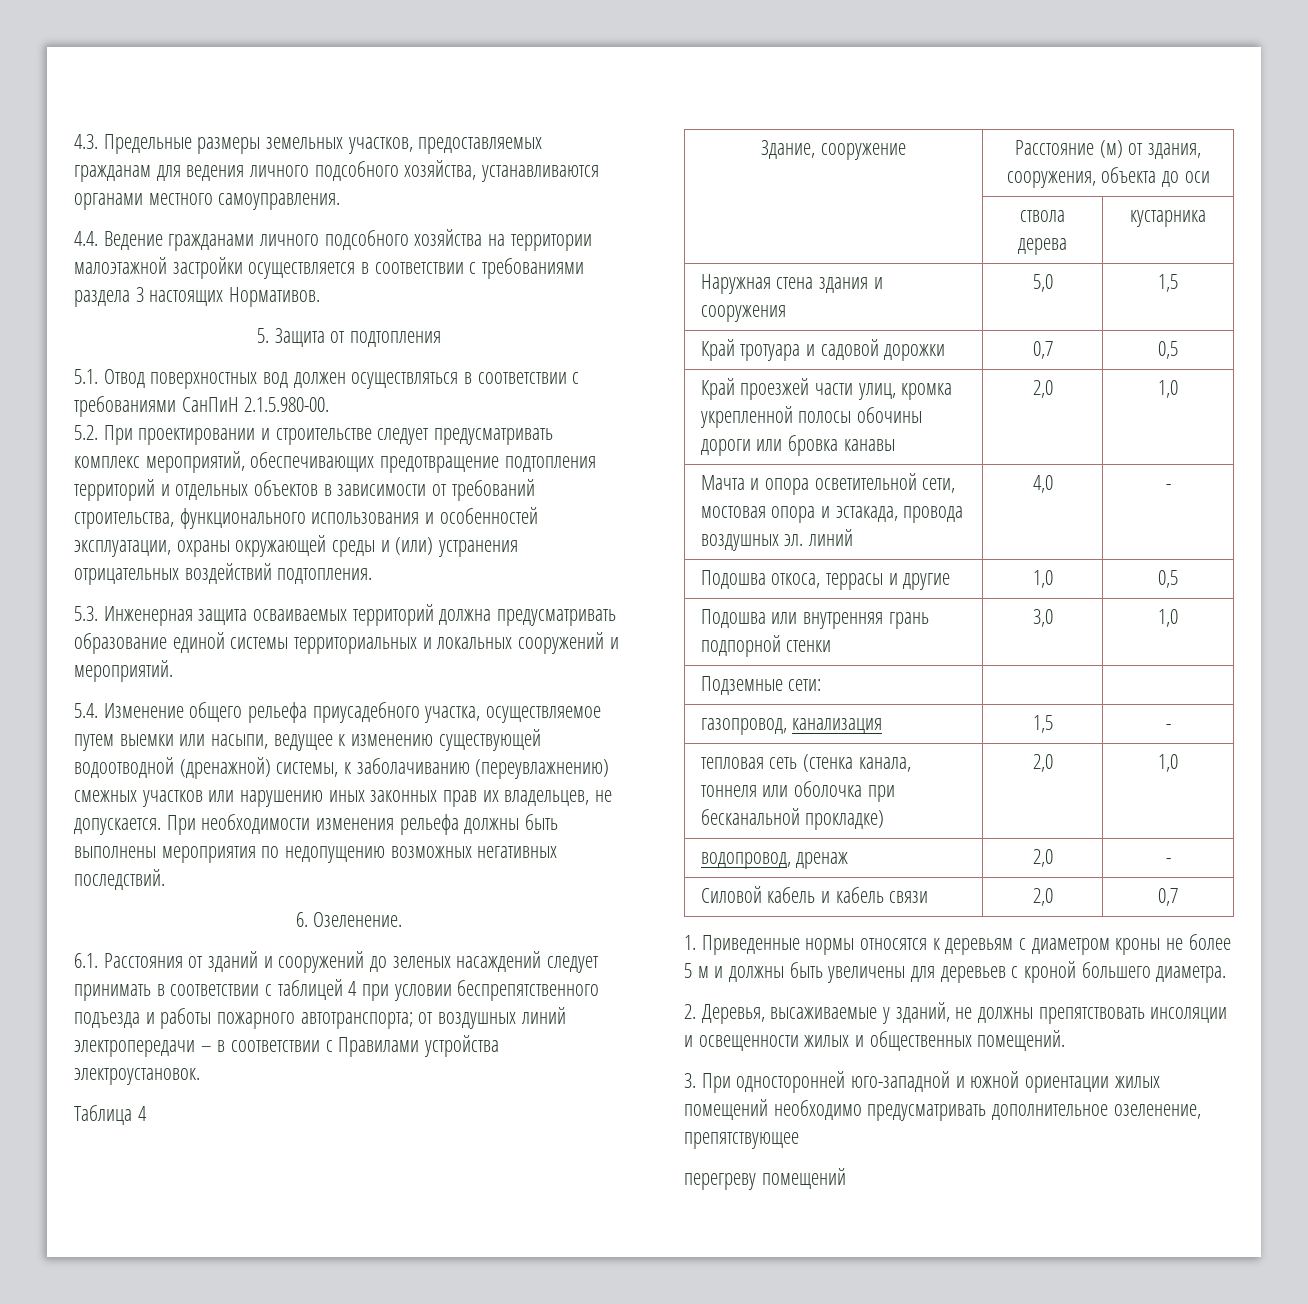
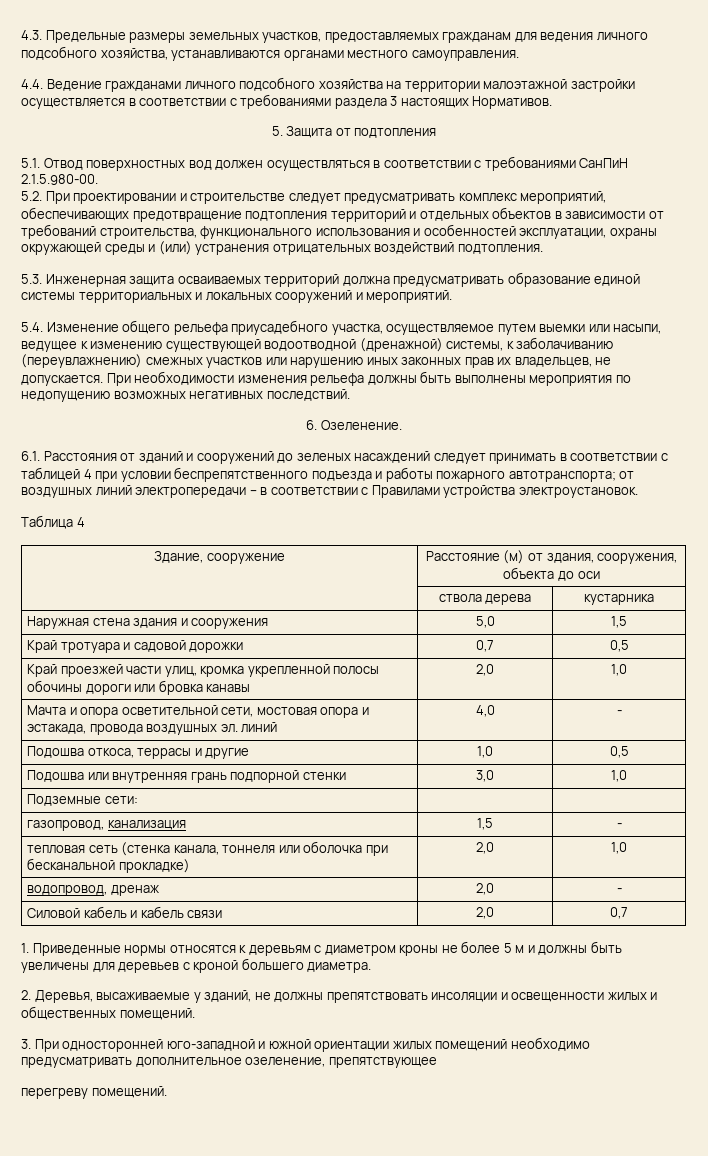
[761,1168,846,1189] помещений -> [91,1086,167,1098] помещений.

